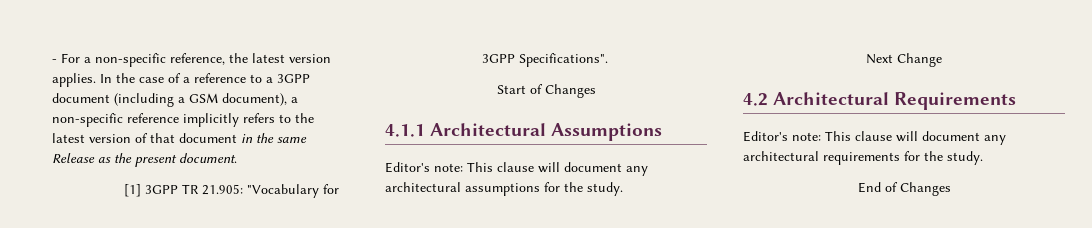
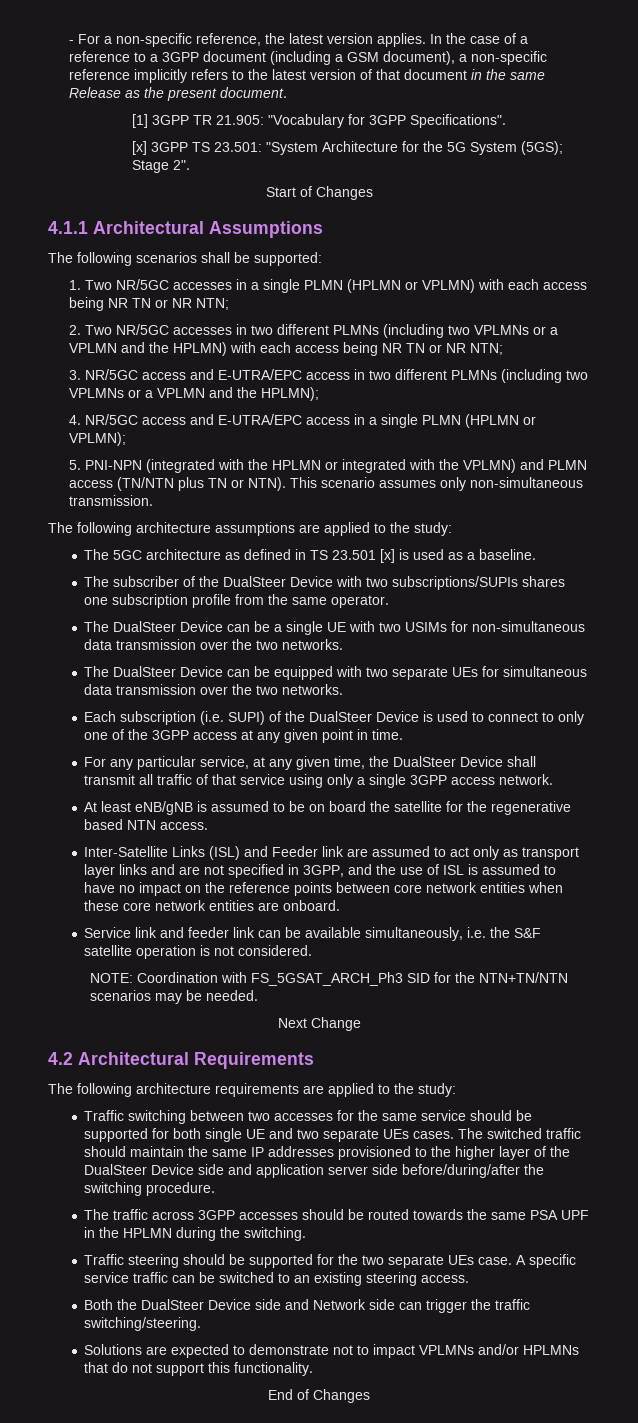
(608, 60) none -> [132,141,564,155] [132,160,191,173] // [x] 3GPP TS 23.501: "System Architecture for the 5G System (5GS); Stage 2".
[385,162,648,176] [385,182,623,196] Editor's note: This clause will document any architectural assumptions for the study. -> [48,252,322,266] [69,279,588,293] [69,297,230,311] [69,324,559,338] [69,342,504,356] [69,369,589,383] [69,387,320,401] [69,414,537,428] [69,432,127,446] [69,459,588,473] [69,477,584,491] [69,495,154,506] [48,522,452,536] [84,549,537,563] [84,576,566,590] [84,594,390,608] [84,621,586,635] [84,639,344,650] [84,666,588,680] [84,684,344,695] [84,711,585,725] [84,729,404,743] [84,756,537,770] [84,774,554,788] [84,801,572,815] [84,819,209,830] [84,846,580,860] [84,864,557,878] [84,882,564,896] [84,900,341,911] [84,927,542,941] [84,945,313,959] [90,972,569,986] [90,990,259,1004] The following scenarios shall be supported: // 1. Two NR/5GC accesses in a single PLMN (HPLMN or VPLMN) with each access being NR TN or NR NTN; // 2. Two NR/5GC accesses in two different PLMNs (including two VPLMNs or a VPLMN and the HPLMN) with each access being NR TN or NR NTN; // 3. NR/5GC access and E-UTRA/EPC access in two different PLMNs (including two VPLMNs or a VPLMN and the HPLMN); // 4. NR/5GC access and E-UTRA/EPC access in a single PLMN (HPLMN or VPLMN); // 5. PNI-NPN (integrated with the HPLMN or integrated with the VPLMN) and PLMN access (TN/NTN plus TN or NTN). This scenario assumes only non-simultaneous transmission. // The following architecture assumptions are applied to the study: // The 5GC architecture as defined in TS 23.501 [x] is used as a baseline. // The subscriber of the DualSteer Device with two subscriptions/SUPIs shares one subscription profile from the same operator. // The DualSteer Device can be a single UE with two USIMs for non-simultaneous data transmission over the two networks. // The DualSteer Device can be equipped with two separate UEs for simultaneous data transmission over the two networks. // Each subscription (i.e. SUPI) of the DualSteer Device is used to connect to only one of the 3GPP access at any given point in time. // For any particular service, at any given time, the DualSteer Device shall transmit all traffic of that service using only a single 3GPP access network. // At least eNB/gNB is assumed to be on board the satellite for the regenerative based NTN access. // Inter-Satellite Links (ISL) and Feeder link are assumed to act only as transport layer links and are not specified in 3GPP, and the use of ISL is assumed to have no impact on the reference points between core network entities when these core network entities are onboard. // Service link and feeder link can be available simultaneously, i.e. the S&F satellite operation is not considered. // NOTE: Coordination with FS_5GSAT_ARCH_Ph3 SID for the NTN+TN/NTN scenarios may be needed.
[743,131,1006,145] [743,151,983,165] Editor's note: This clause will document any architectural requirements for the study. -> [48,1083,456,1097] [84,1110,533,1124] [84,1128,582,1142] [84,1146,571,1160] [84,1164,545,1178] [84,1182,216,1196] [84,1209,590,1220] [84,1227,307,1241] [84,1254,577,1268] [84,1272,470,1286] [84,1299,531,1313] [84,1317,202,1331] [84,1344,580,1358] [84,1362,314,1376] The following architecture requirements are applied to the study: // Traffic switching between two accesses for the same service should be supported for both single UE and two separate UEs cases. The switched traffic should maintain the same IP addresses provisioned to the higher layer of the DualSteer Device side and application server side before/during/after the switching procedure. // The traffic across 3GPP accesses should be routed towards the same PSA UPF in the HPLMN during the switching. // Traffic steering should be supported for the two separate UEs case. A specific service traffic can be switched to an existing steering access. // Both the DualSteer Device side and Network side can trigger the traffic switching/steering. // Solutions are expected to demonstrate not to impact VPLMNs and/or HPLMNs that do not support this functionality.

